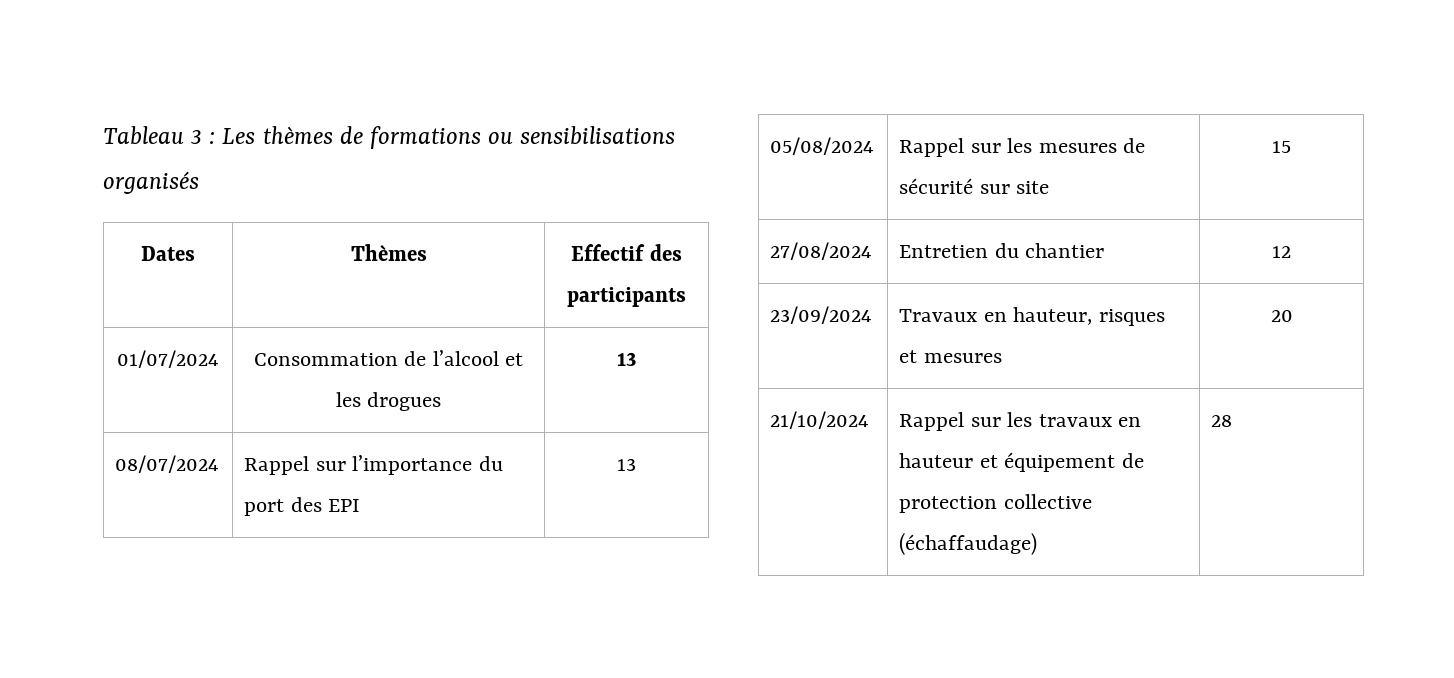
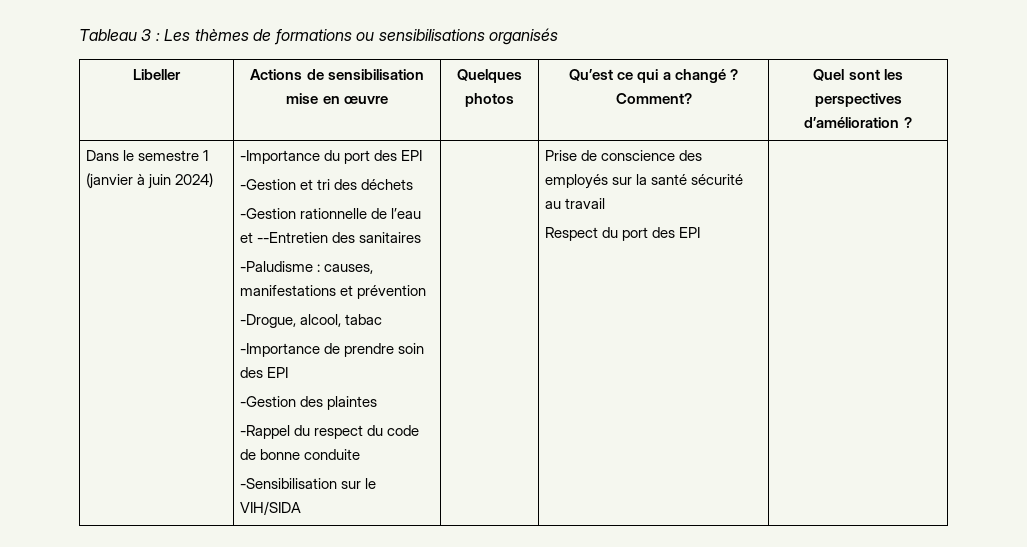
[141,246,195,261] [350,244,427,261] [571,244,682,261] [567,287,686,307] [117,350,219,368] [253,350,524,366] [335,392,442,411] [617,352,636,366] [115,455,220,473] [244,455,503,475] [244,497,361,516] [617,458,636,471] [770,137,875,155] [899,138,1146,157] [899,178,1050,194] [1272,141,1291,153] [770,242,873,260] [899,243,1105,258] [1272,246,1291,258] [770,306,873,324] [899,307,1165,326] [899,350,1002,363] [1270,310,1293,322] [770,411,870,429] [899,412,1142,431] [899,452,1144,472] [899,494,1092,513] [899,533,1038,555] [1211,415,1233,427] Dates | Thèmes | Effectif des participants // 01/07/2024 | Consommation de l’alcool et les drogues | 13 // 08/07/2024 | Rappel sur l’importance du port des EPI | 13 // 05/08/2024 | Rappel sur les mesures de sécurité sur site | 15 // 27/08/2024 | Entretien du chantier | 12 // 23/09/2024 | Travaux en hauteur, risques et mesures | 20 // 21/10/2024 | Rappel sur les travaux en hauteur et équipement de protection collective (échaffaudage) | 28 -> [133,69,181,80] [250,69,424,80] [286,93,388,104] [457,69,522,83] [465,93,514,107] [569,69,738,83] [615,93,692,104] [813,69,903,81] [814,93,902,107] [804,117,912,128] [85,150,208,161] [85,173,213,189] [239,150,422,164] [239,179,413,190] [239,208,421,219] [239,232,421,243] [239,261,373,274] [239,285,426,299] [239,314,382,328] [239,343,424,357] [239,367,288,378] [239,396,377,410] [239,425,419,439] [239,449,360,460] [239,478,376,489] [239,501,301,515] [544,150,702,161] [544,174,743,189] [544,198,605,209] [544,227,700,241] Libeller | Actions de sensibilisation mise en œuvre | Quelques photos | Qu’est ce qui a changé ? Comment? | Quel sont les perspectives d’amélioration ? // Dans le semestre 1 (janvier à juin 2024) | -Importance du port des EPI // -Gestion et tri des déchets // -Gestion rationnelle de l’eau et --Entretien des sanitaires // -Paludisme : causes, manifestations et prévention // -Drogue, alcool, tabac // -Importance de prendre soin des EPI // -Gestion des plaintes // -Rappel du respect du code de bonne conduite // -Sensibilisation sur le VIH/SIDA | | Prise de conscience des employés sur la santé sécurité au travail // Respect du port des EPI |

